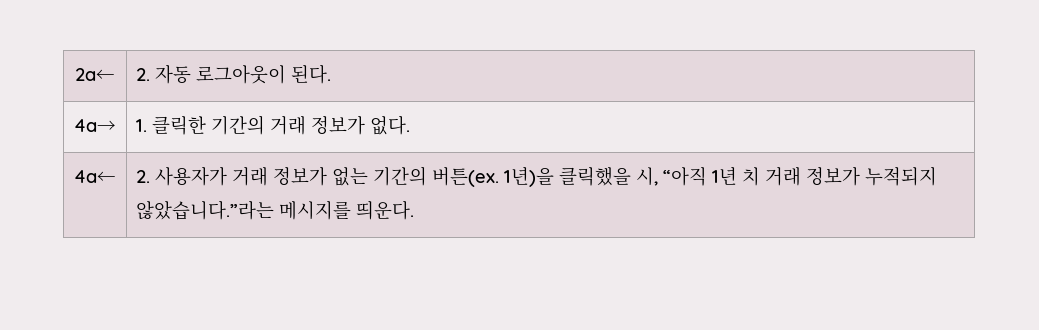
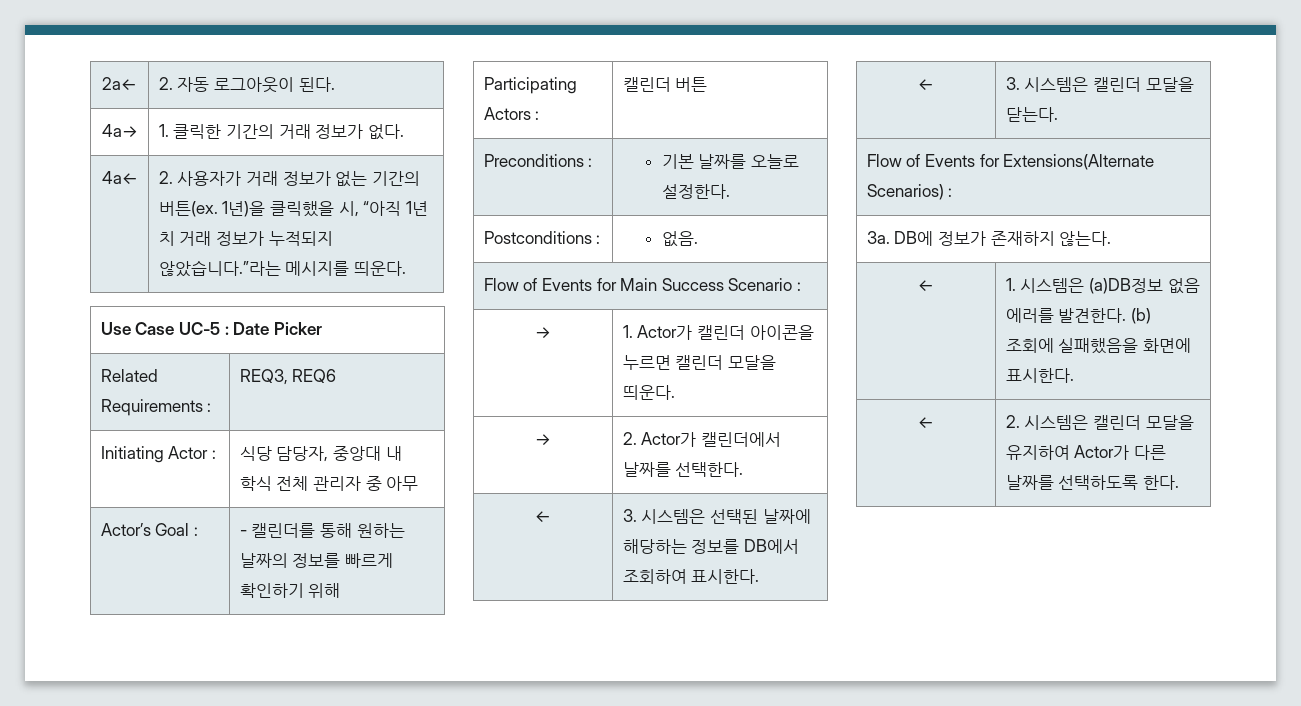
(415, 210) none -> [100,322,322,335] [100,369,158,382] [100,399,212,416] [239,369,337,385] [100,446,217,463] [239,446,402,462] [239,476,419,491] [100,523,199,536] [239,523,405,538] [239,553,394,568] [239,583,341,598] [483,77,577,94] [483,107,540,120] [622,77,708,92] [483,154,593,167] [661,154,799,169] [661,184,730,199] [483,231,601,244] [661,231,698,247] [483,278,801,291] [535,327,551,338] [622,325,814,340] [622,355,777,370] [622,385,675,400] [535,434,551,445] [622,432,782,447] [622,462,744,477] [535,511,551,522] [622,509,811,524] [622,539,800,554] [622,569,760,584] [918,79,934,90] [1005,77,1194,92] [1005,107,1058,122] [866,154,1155,170] [866,184,953,200] [866,231,1112,246] [918,280,934,291] [1005,278,1200,294] [1005,308,1152,324] [1005,338,1192,354] [1005,368,1074,383] [918,417,934,428] [1005,415,1194,430] [1005,445,1167,460] [1005,475,1180,490] // Use Case UC-5 : Date Picker // Related Requirements : | REQ3, REQ6 // Initiating Actor : | 식당 담당자, 중앙대 내 학식 전체 관리자 중 아무 // Actor’s Goal : | - 캘린더를 통해 원하는 날짜의 정보를 빠르게 확인하기 위해 // Participating Actors : | 캘린더 버튼 // Preconditions : | 기본 날짜를 오늘로 설정한다. // Postconditions : | 없음. // Flow of Events for Main Success Scenario : // → | 1. Actor가 캘린더 아이콘을 누르면 캘린더 모달을 띄운다. // → | 2. Actor가 캘린더에서 날짜를 선택한다. // ← | 3. 시스템은 선택된 날짜에 해당하는 정보를 DB에서 조회하여 표시한다. // ← | 3. 시스템은 캘린더 모달을 닫는다. // Flow of Events for Extensions(Alternate Scenarios) : // 3a. DB에 정보가 존재하지 않는다. // ← | 1. 시스템은 (a)DB정보 없음 에러를 발견한다. (b) 조회에 실패했음을 화면에 표시한다. // ← | 2. 시스템은 캘린더 모달을 유지하여 Actor가 다른 날짜를 선택하도록 한다.

